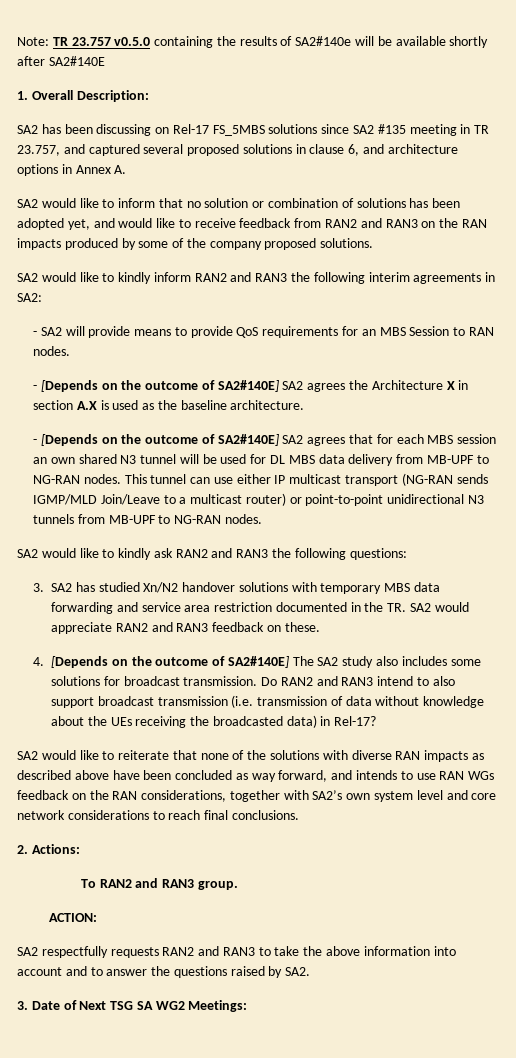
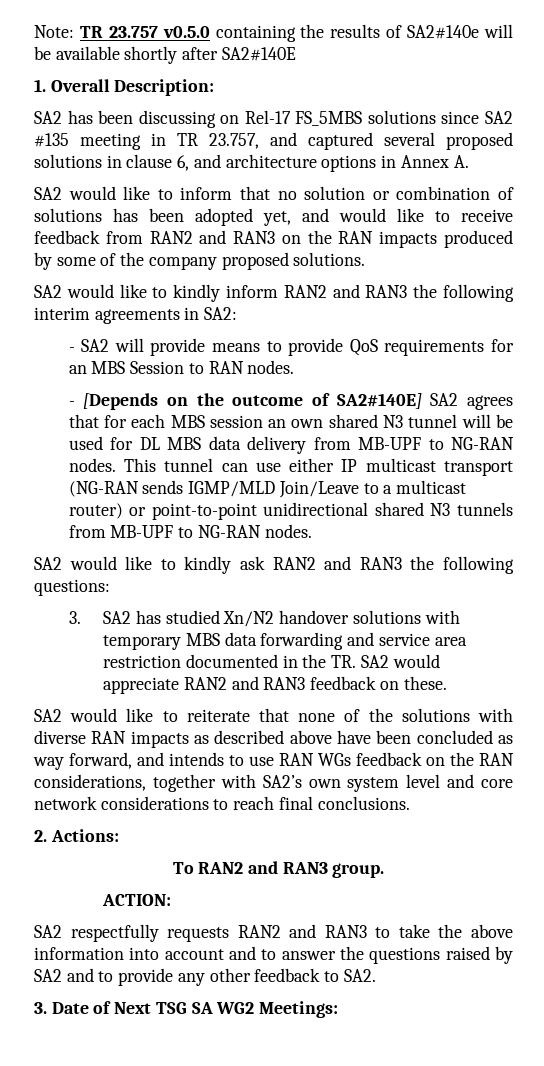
[32,380,469,392] [32,400,305,410] // - [Depends on the outcome of SA2#140E] SA2 agrees the Architecture X in section A.X is used as the baseline architecture. -> (295, 367) none
(465, 499) none -> [374,502,424,516] shared
[32,656,481,668] [50,676,455,686] [50,695,485,708] [50,715,377,728] // 4. [Depends on the outcome of SA2#140E] The SA2 study also includes some solutions for broadcast transmission. Do RAN2 and RAN3 intend to also support broadcast transmission (i.e. transmission of data without knowledge about the UEs receiving the broadcasted data) in Rel-17? -> (447, 683) none
(283, 972) none -> [34,968,340,986] SA2 and to provide any other feedback to

